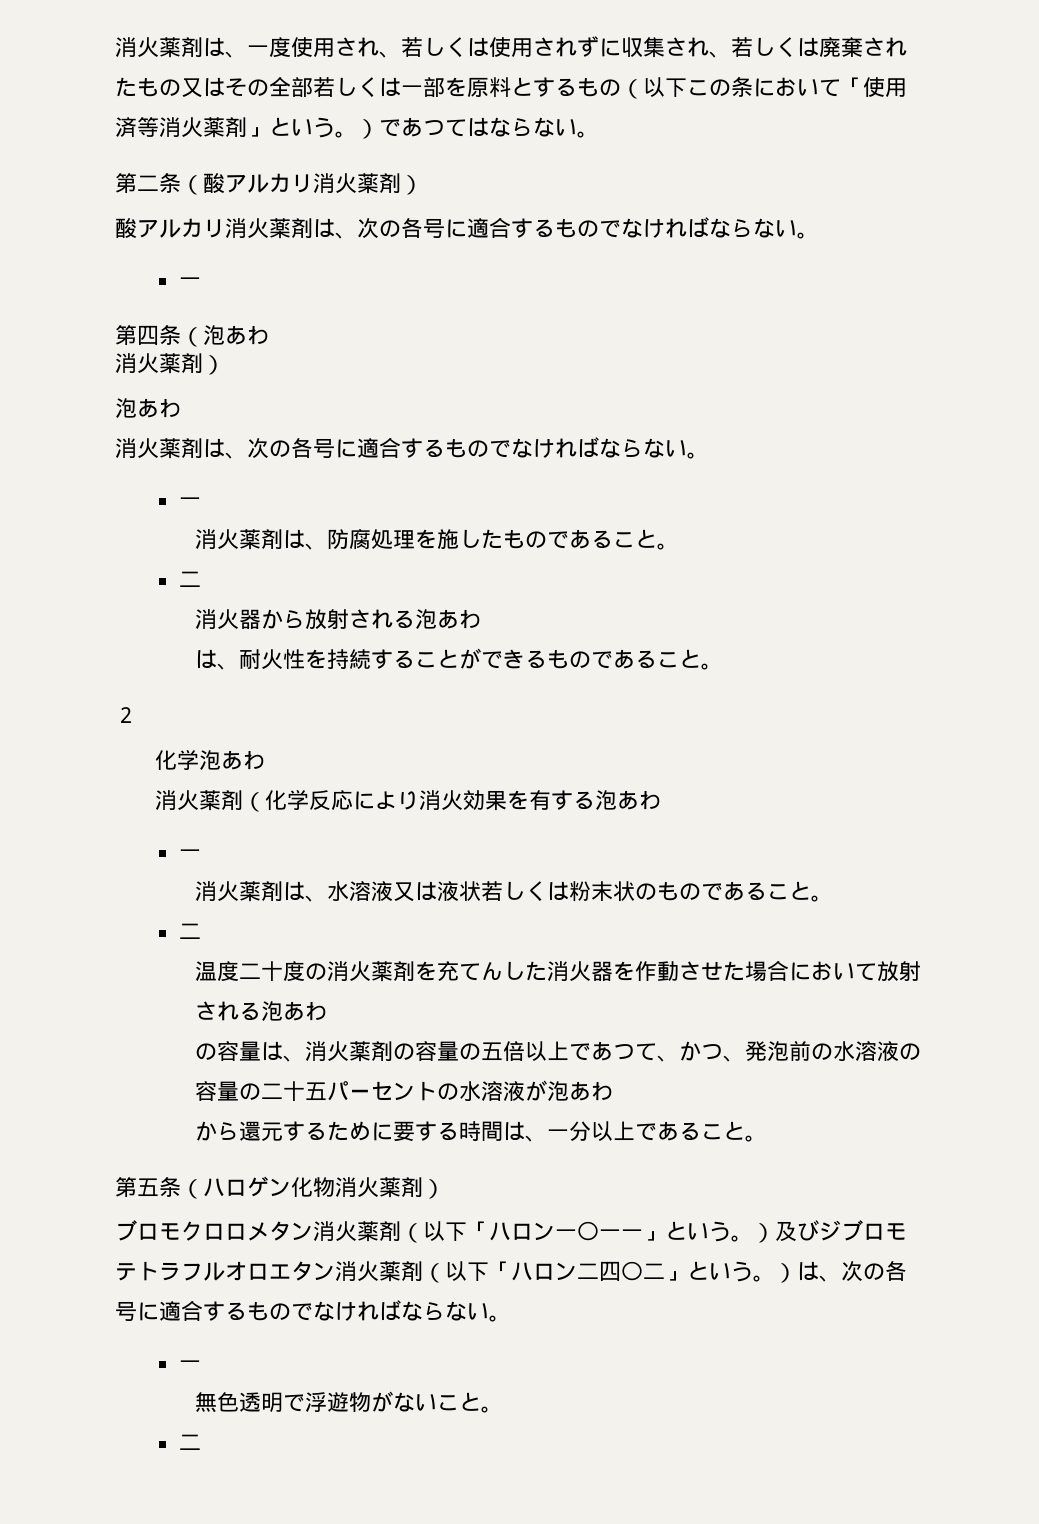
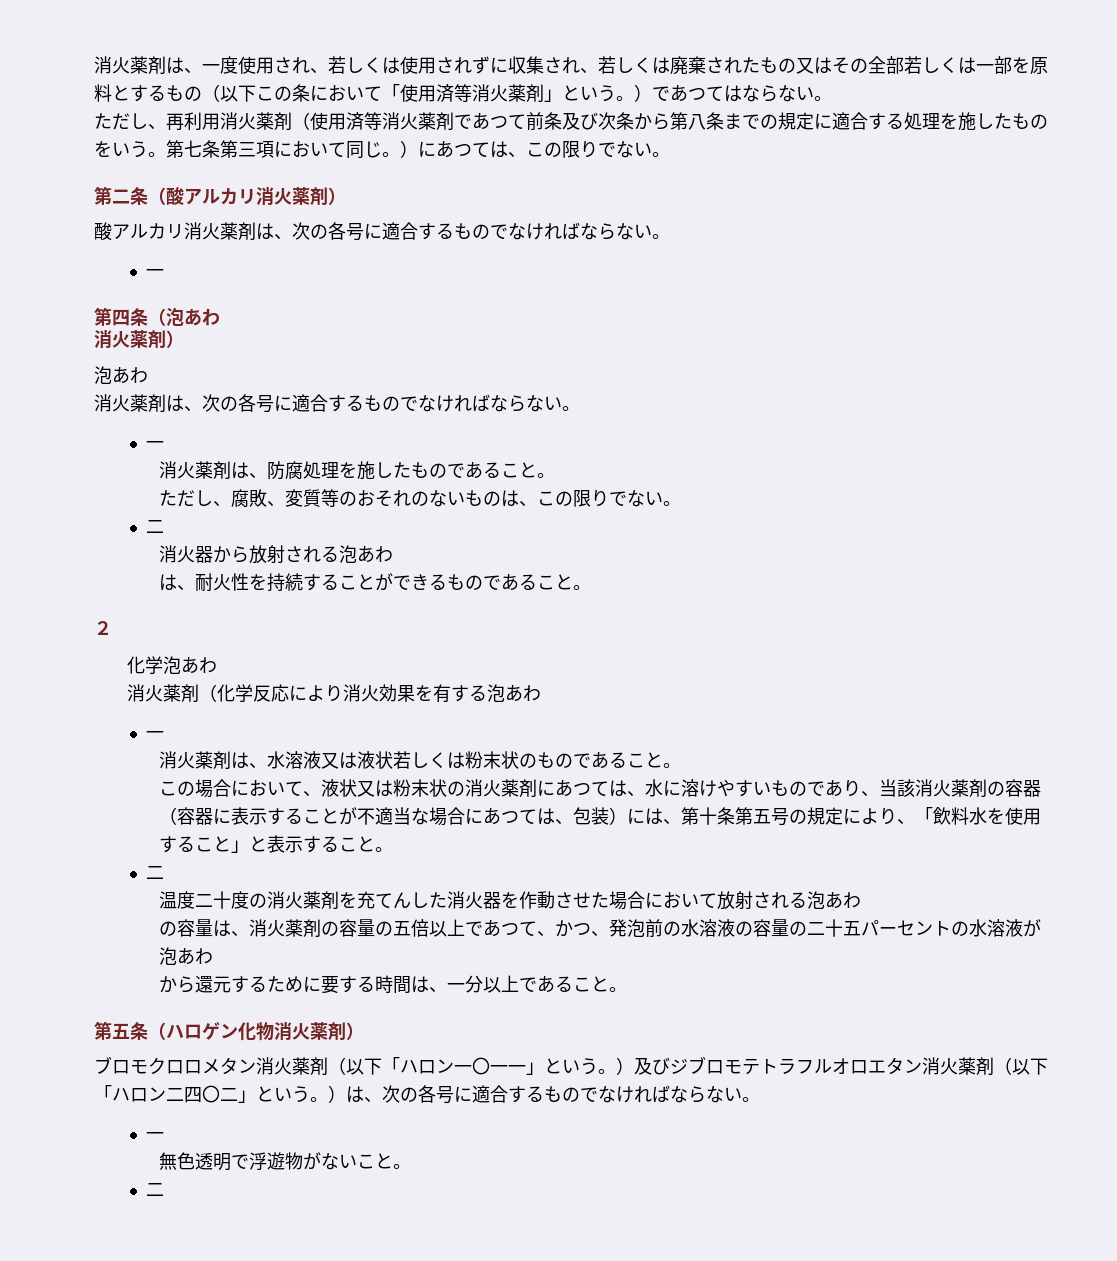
(599, 134) none -> [94,112,1048,131] [94,140,670,159] // ただし、再利用消火薬剤（使用済等消火薬剤であつて前条及び次条から第八条までの規定に適合する処理を施したものをいう。第七条第三項において同じ。）にあつては、この限りでない。
(680, 546) none -> [159,489,682,508] // ただし、腐敗、変質等のおそれのないものは、この限りでない。
(834, 898) none -> [159,779,1042,798] [159,807,1042,826] [159,835,394,853] // この場合において、液状又は粉末状の消火薬剤にあつては、水に溶けやすいものであり、当該消火薬剤の容器（容器に表示することが不適当な場合にあつては、包装）には、第十条第五号の規定により、「飲料水を使用すること」と表示すること。

